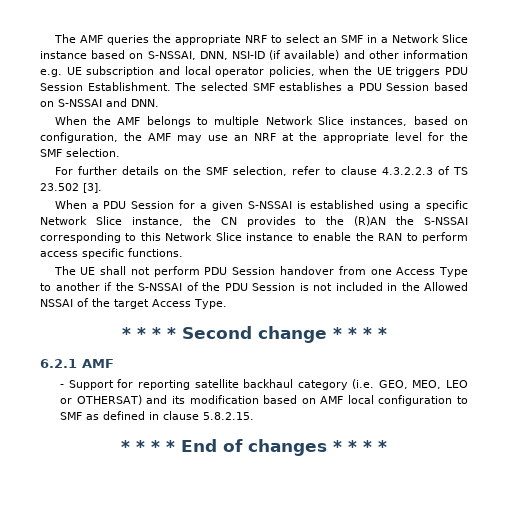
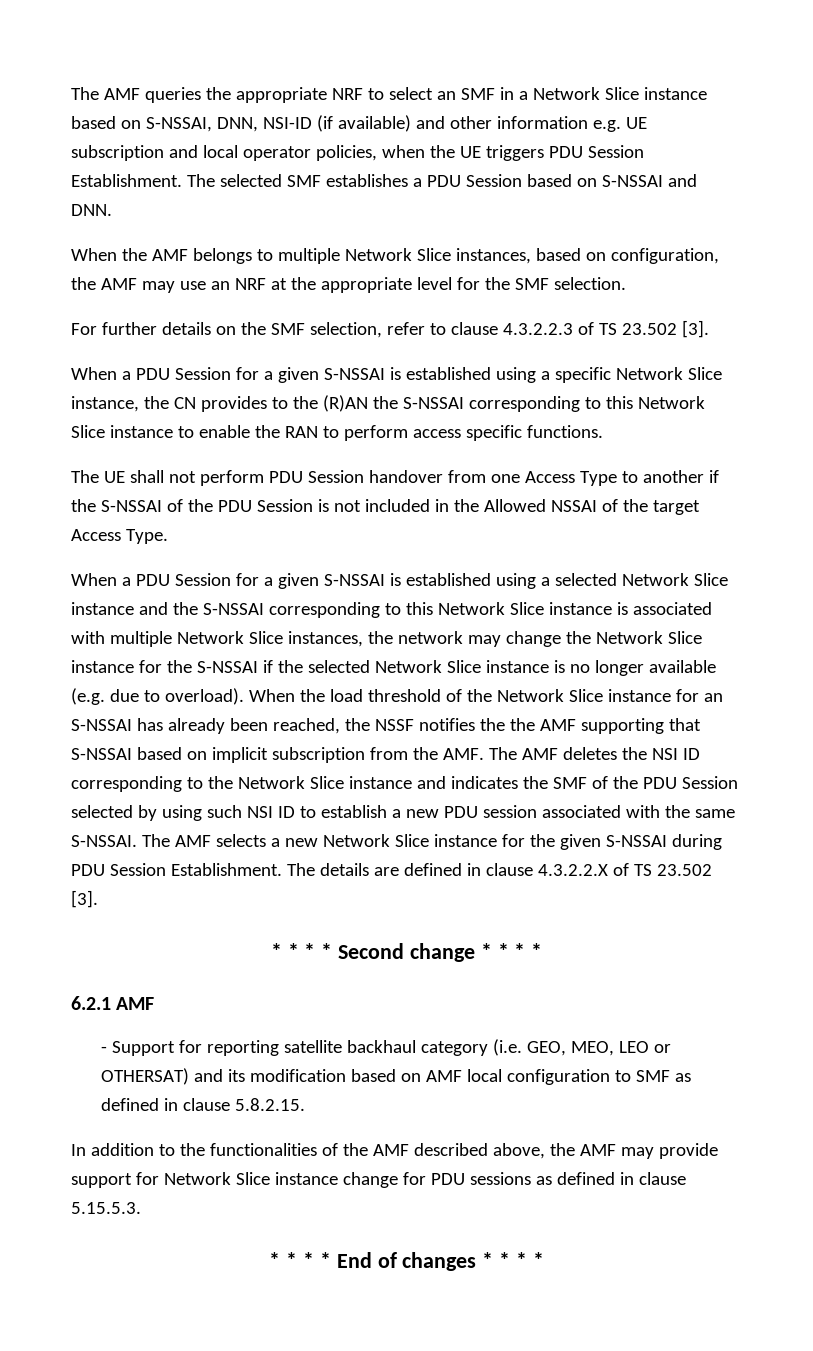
(227, 304) none -> [71,573,728,589] [71,602,712,618] [71,631,702,647] [71,660,716,676] [71,688,723,705] [71,718,701,734] [71,747,700,763] [71,776,738,792] [71,805,735,821] [71,834,722,850] [71,863,712,876] [71,890,98,908] // When a PDU Session for a given S-NSSAI is established using a selected Network Slice instance and the S-NSSAI corresponding to this Network Slice instance is associated with multiple Network Slice instances, the network may change the Network Slice instance for the S-NSSAI if the selected Network Slice instance is no longer available (e.g. due to overload). When the load threshold of the Network Slice instance for an S-NSSAI has already been reached, the NSSF notifies the the AMF supporting that S-NSSAI based on implicit subscription from the AMF. The AMF deletes the NSI ID corresponding to the Network Slice instance and indicates the SMF of the PDU Session selected by using such NSI ID to establish a new PDU session associated with the same S-NSSAI. The AMF selects a new Network Slice instance for the given S-NSSAI during PDU Session Establishment. The details are defined in clause 4.3.2.2.X of TS 23.502 [3].
(255, 416) none -> [71,1143,718,1159] [71,1172,686,1188] [71,1202,141,1214] // In addition to the functionalities of the AMF described above, the AMF may provide support for Network Slice instance change for PDU sessions as defined in clause 5.15.5.3.

